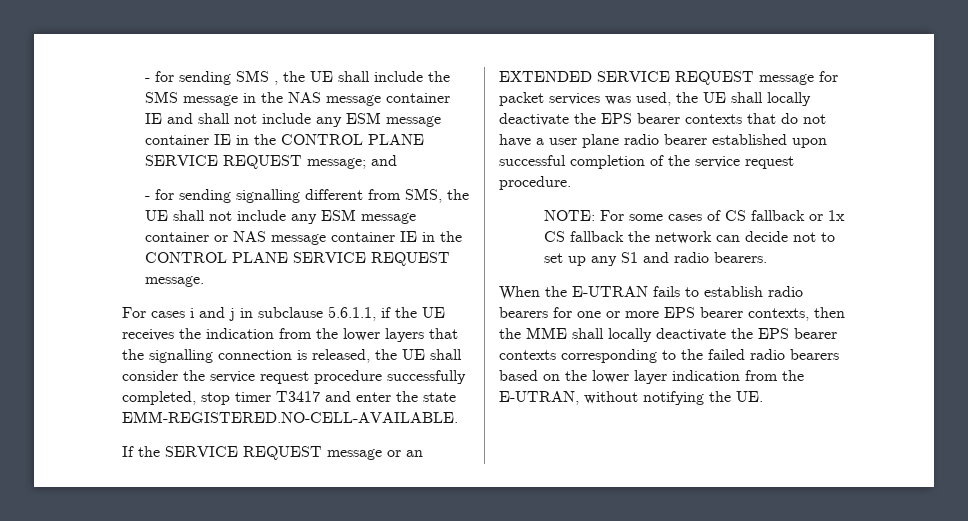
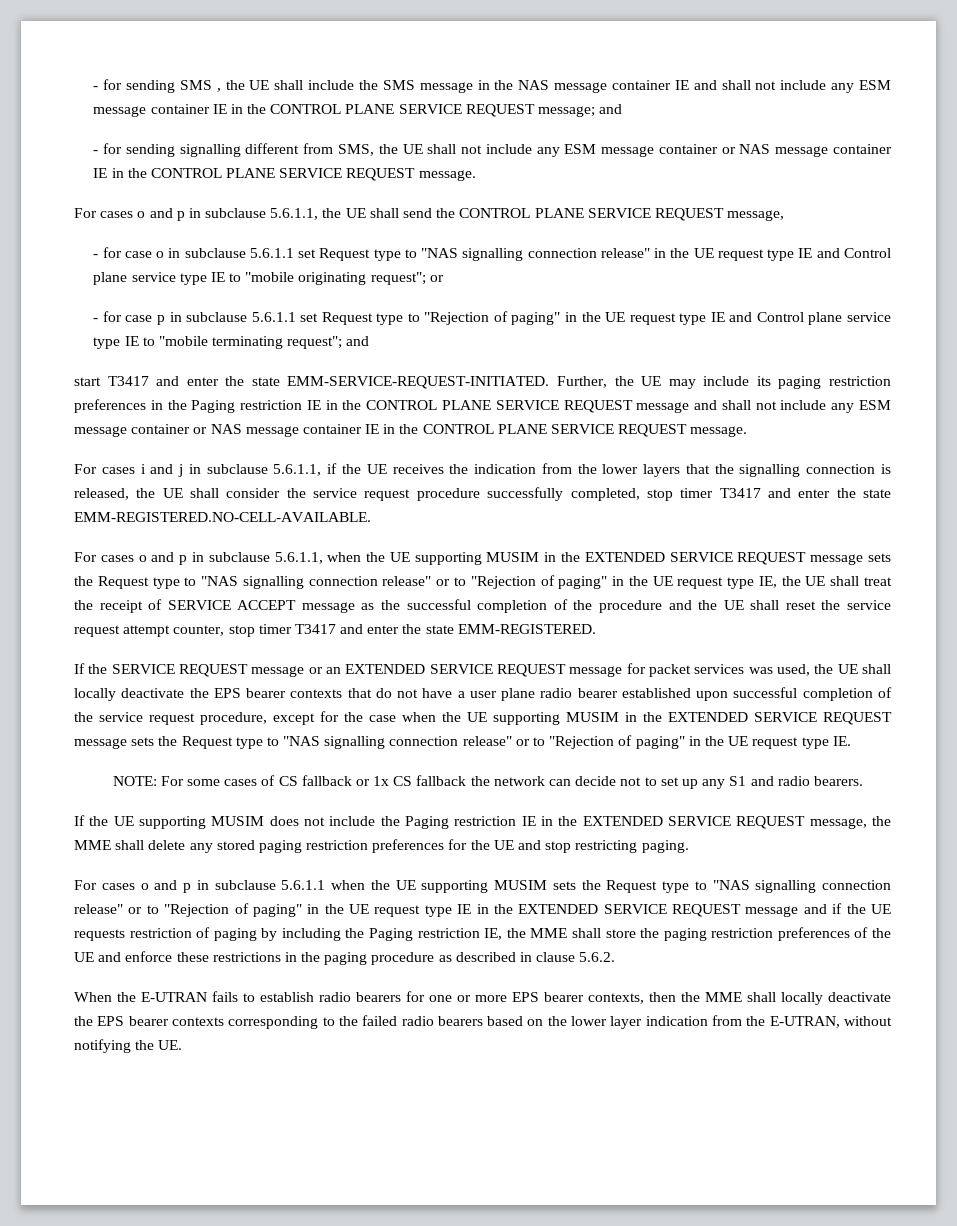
(204, 281) none -> [74,208,785,221] [93,247,891,261] [93,272,444,285] [93,311,892,325] [93,336,370,349] [74,376,891,389] [74,399,892,413] [74,424,748,437] // For cases o and p in subclause 5.6.1.1, the UE shall send the CONTROL PLANE SERVICE REQUEST message, // - for case o in subclause 5.6.1.1 set Request type to "NAS signalling connection release" in the UE request type IE and Control plane service type IE to "mobile originating request"; or // - for case p in subclause 5.6.1.1 set Request type to "Rejection of paging" in the UE request type IE and Control plane service type IE to "mobile terminating request"; and // start T3417 and enter the state EMM-SERVICE-REQUEST-INITIATED. Further, the UE may include its paging restriction preferences in the Paging restriction IE in the CONTROL PLANE SERVICE REQUEST message and shall not include any ESM message container or NAS message container IE in the CONTROL PLANE SERVICE REQUEST message.
(458, 417) none -> [74,552,891,565] [74,575,892,589] [74,599,891,613] [74,624,596,637] // For cases o and p in subclause 5.6.1.1, when the UE supporting MUSIM in the EXTENDED SERVICE REQUEST message sets the Request type to "NAS signalling connection release" or to "Rejection of paging" in the UE request type IE, the UE shall treat the receipt of SERVICE ACCEPT message as the successful completion of the procedure and the UE shall reset the service request attempt counter, stop timer T3417 and enter the state EMM-REGISTERED.
[499,176,571,190] procedure. -> [200,711,892,725] [74,735,851,749] procedure, except for the case when the UE supporting MUSIM in the EXTENDED SERVICE REQUEST message sets the Request type to "NAS signalling connection release" or to "Rejection of paging" in the UE request type IE.
(768, 257) none -> [74,815,891,829] [74,839,689,853] [74,880,891,893] [74,903,892,917] [74,927,891,941] [74,951,616,965] // If the UE supporting MUSIM does not include the Paging restriction IE in the EXTENDED SERVICE REQUEST message, the MME shall delete any stored paging restriction preferences for the UE and stop restricting paging. // For cases o and p in subclause 5.6.1.1 when the UE supporting MUSIM sets the Request type to "NAS signalling connection release" or to "Rejection of paging" in the UE request type IE in the EXTENDED SERVICE REQUEST message and if the UE requests restriction of paging by including the Paging restriction IE, the MME shall store the paging restriction preferences of the UE and enforce these restrictions in the paging procedure as described in clause 5.6.2.

